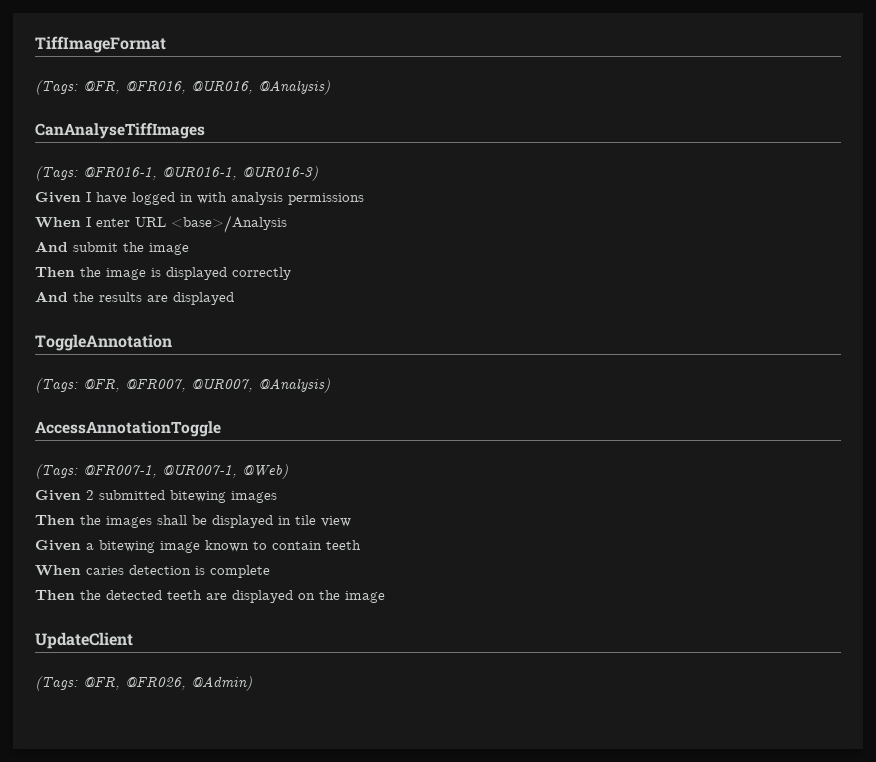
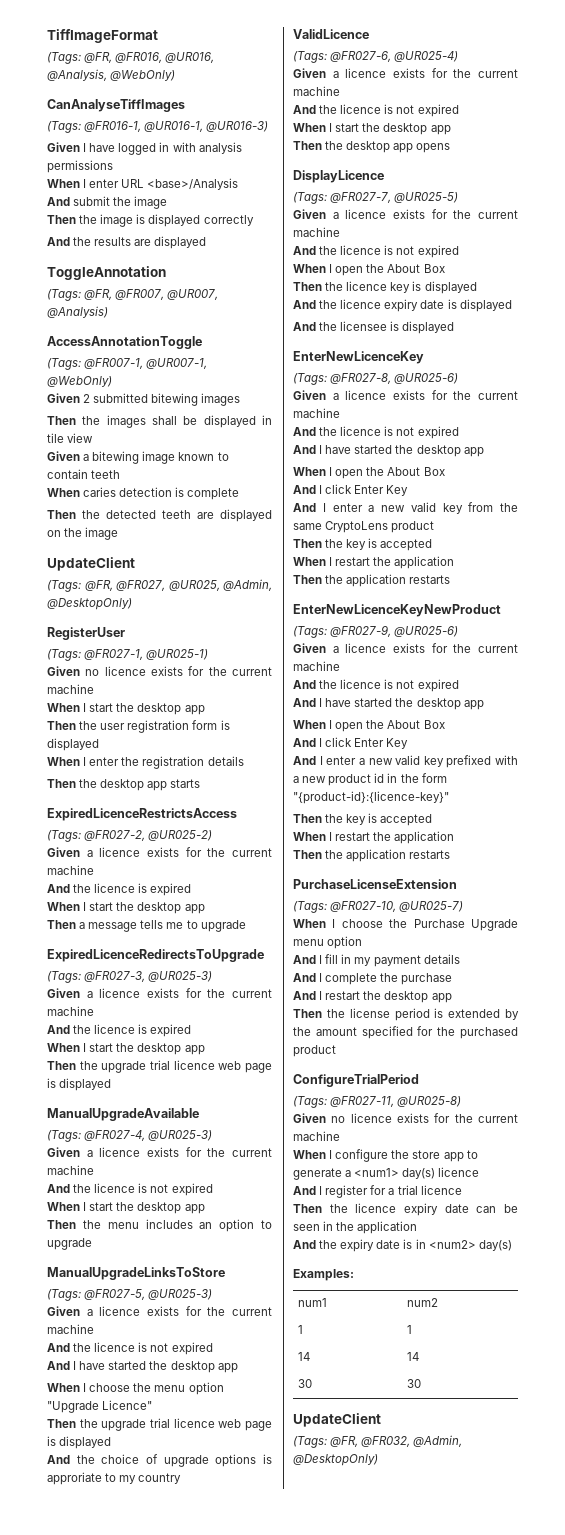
[258,80,330,95] @Analysis) -> [47,69,176,81] @Analysis, @WebOnly)
[242,464,288,479] @Web) -> [47,376,112,387] @WebOnly)
[125,676,252,691] @FR026, @Admin) -> [116,579,272,591] [47,598,132,610] [47,627,125,640] [47,649,209,661] [47,666,272,676] [47,684,94,694] [47,703,205,715] [47,720,230,733] [47,738,99,751] [47,756,244,769] [47,779,201,791] [47,808,237,821] [47,830,213,842] [47,847,272,857] [47,865,94,875] [47,883,192,896] [47,902,205,914] [47,920,246,932] [47,949,264,962] [47,971,213,983] [47,988,272,998] [47,1006,94,1016] [47,1024,192,1037] [47,1043,205,1055] [47,1060,272,1073] [47,1078,112,1091] [47,1108,199,1121] [47,1130,213,1142] [47,1147,272,1157] [47,1165,94,1175] [47,1183,213,1196] [47,1202,205,1214] [47,1219,272,1232] [47,1238,92,1250] [47,1267,225,1280] [47,1289,213,1301] [47,1306,272,1316] [47,1324,94,1334] [47,1342,213,1355] [47,1361,238,1373] [47,1382,224,1395] [47,1400,153,1413] [47,1418,272,1431] [47,1436,112,1449] [47,1454,272,1467] [47,1472,182,1485] [293,29,369,39] [293,51,459,63] [293,68,518,78] [293,86,340,96] [293,104,459,117] [293,123,451,135] [293,141,451,153] [293,170,384,183] [293,192,459,204] [293,209,518,219] [293,227,340,237] [293,245,459,258] [293,264,445,276] [293,281,477,294] [293,299,512,312] [293,321,455,334] [293,351,424,364] [293,373,459,385] [293,390,518,400] [293,408,340,418] [293,426,459,439] [293,445,484,457] [293,467,445,479] [293,484,409,496] [293,502,518,514] [293,521,435,533] [293,538,433,551] [293,556,455,569] [293,574,451,587] [293,604,501,617] [293,625,459,638] [293,643,518,653] [293,661,340,671] [293,679,459,692] [293,698,484,710] [293,720,445,732] [293,737,409,749] [293,755,518,768] [293,773,447,786] [293,791,449,804] [293,813,433,826] [293,831,455,844] [293,849,451,862] [293,879,457,889] [293,901,464,913] [293,919,518,931] [293,936,363,949] [293,954,460,967] [293,973,453,985] [293,991,452,1003] [293,1008,519,1021] [293,1026,518,1039] [293,1045,336,1057] [293,1074,419,1087] [293,1096,462,1108] [293,1113,518,1123] [293,1131,340,1141] [293,1149,478,1162] [293,1167,480,1180] [293,1185,462,1198] [293,1203,518,1216] [293,1221,418,1234] [293,1239,512,1252] [293,1269,354,1281] [297,1298,327,1307] [406,1298,438,1307] [297,1325,303,1334] [406,1325,412,1334] [297,1352,310,1361] [406,1352,419,1361] [297,1379,312,1388] [406,1379,421,1388] [293,1413,381,1427] [293,1435,463,1448] [293,1454,378,1466] @FR027, @UR025, @Admin, @DesktopOnly) // RegisterUser // (Tags: @FR027-1, @UR025-1) // Given no licence exists for the current machine // When I start the desktop app // Then the user registration form is displayed // When I enter the registration details // Then the desktop app starts // ExpiredLicenceRestrictsAccess // (Tags: @FR027-2, @UR025-2) // Given a licence exists for the current machine // And the licence is expired // When I start the desktop app // Then a message tells me to upgrade // ExpiredLicenceRedirectsToUpgrade // (Tags: @FR027-3, @UR025-3) // Given a licence exists for the current machine // And the licence is expired // When I start the desktop app // Then the upgrade trial licence web page is displayed // ManualUpgradeAvailable // (Tags: @FR027-4, @UR025-3) // Given a licence exists for the current machine // And the licence is not expired // When I start the desktop app // Then the menu includes an option to upgrade // ManualUpgradeLinksToStore // (Tags: @FR027-5, @UR025-3) // Given a licence exists for the current machine // And the licence is not expired // And I have started the desktop app // When I choose the menu option "Upgrade Licence" // Then the upgrade trial licence web page is displayed // And the choice of upgrade options is approriate to my country // ValidLicence // (Tags: @FR027-6, @UR025-4) // Given a licence exists for the current machine // And the licence is not expired // When I start the desktop app // Then the desktop app opens // DisplayLicence // (Tags: @FR027-7, @UR025-5) // Given a licence exists for the current machine // And the licence is not expired // When I open the About Box // Then the licence key is displayed // And the licence expiry date is displayed // And the licensee is displayed // EnterNewLicenceKey // (Tags: @FR027-8, @UR025-6) // Given a licence exists for the current machine // And the licence is not expired // And I have started the desktop app // When I open the About Box // And I click Enter Key // And I enter a new valid key from the same CryptoLens product // Then the key is accepted // When I restart the application // Then the application restarts // EnterNewLicenceKeyNewProduct // (Tags: @FR027-9, @UR025-6) // Given a licence exists for the current machine // And the licence is not expired // And I have started the desktop app // When I open the About Box // And I click Enter Key // And I enter a new valid key prefixed with a new product id in the form "{product-id}:{licence-key}" // Then the key is accepted // When I restart the application // Then the application restarts // PurchaseLicenseExtension // (Tags: @FR027-10, @UR025-7) // When I choose the Purchase Upgrade menu option // And I fill in my payment details // And I complete the purchase // And I restart the desktop app // Then the license period is extended by the amount specified for the purchased product // ConfigureTrialPeriod // (Tags: @FR027-11, @UR025-8) // Given no licence exists for the current machine // When I configure the store app to generate a <num1> day(s) licence // And I register for a trial licence // Then the licence expiry date can be seen in the application // And the expiry date is in <num2> day(s) // Examples: // num1 | num2 // 1 | 1 // 14 | 14 // 30 | 30 // UpdateClient // (Tags: @FR, @FR032, @Admin, @DesktopOnly)

